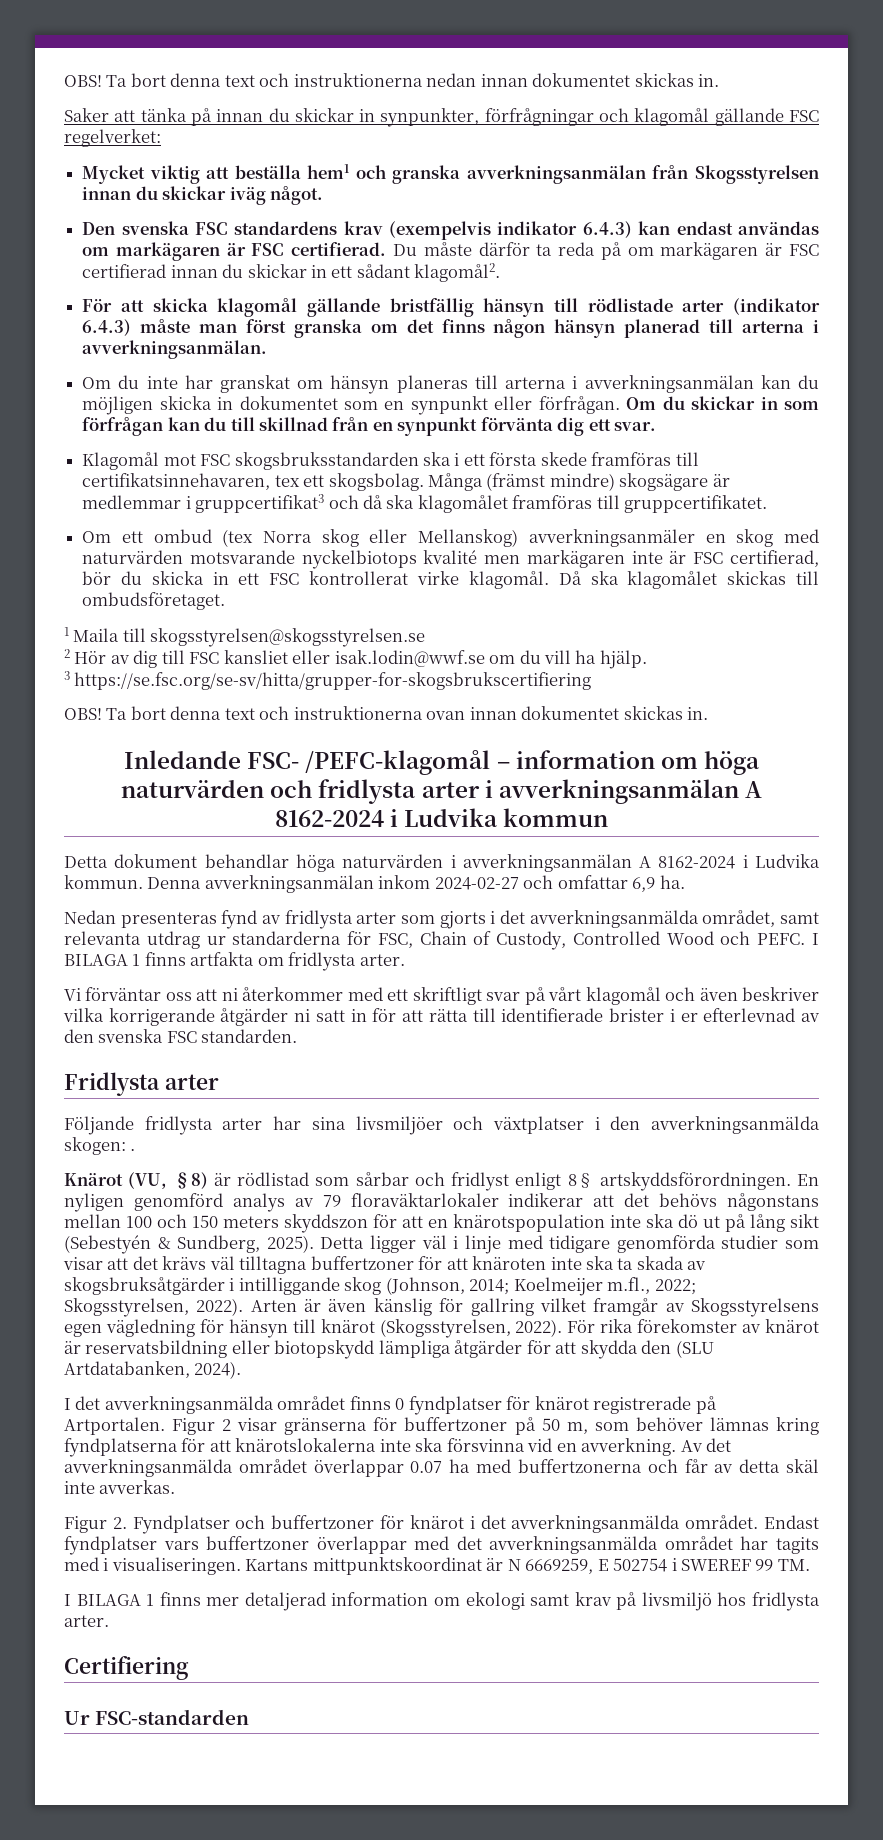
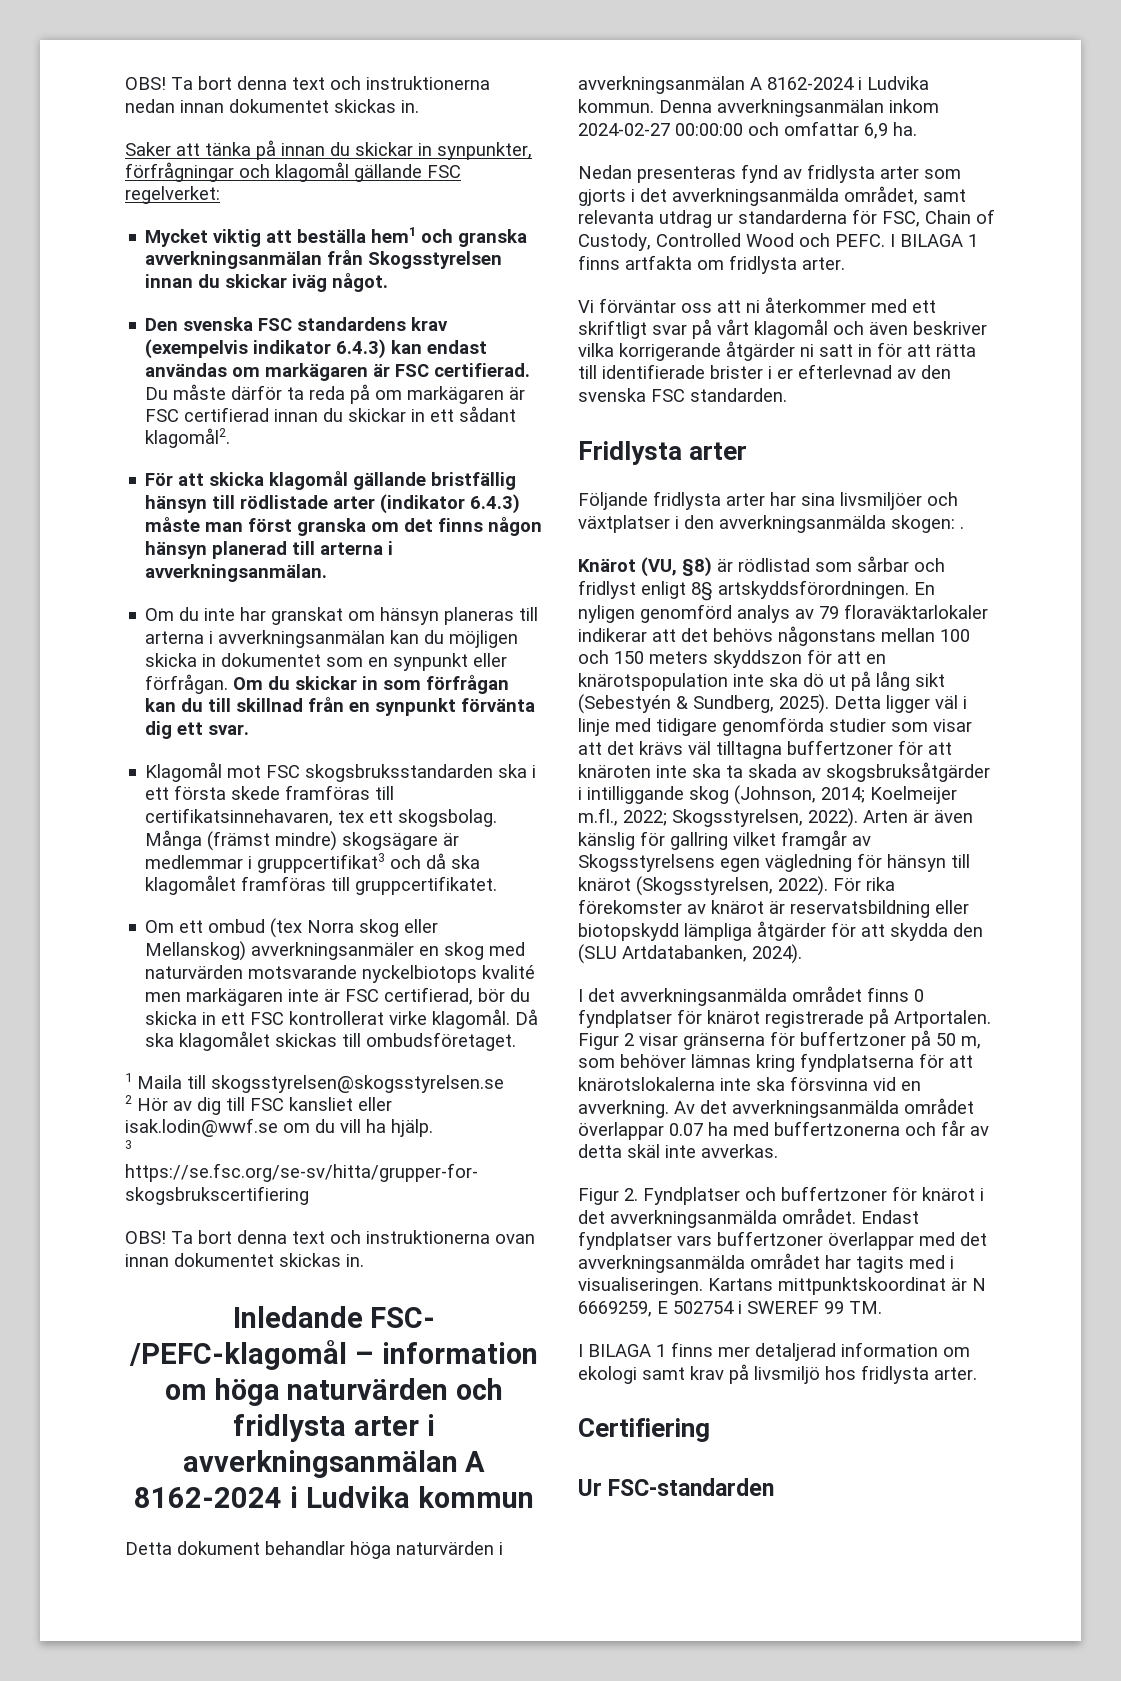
(519, 883) none -> [675,123,743,136] 00:00:00

